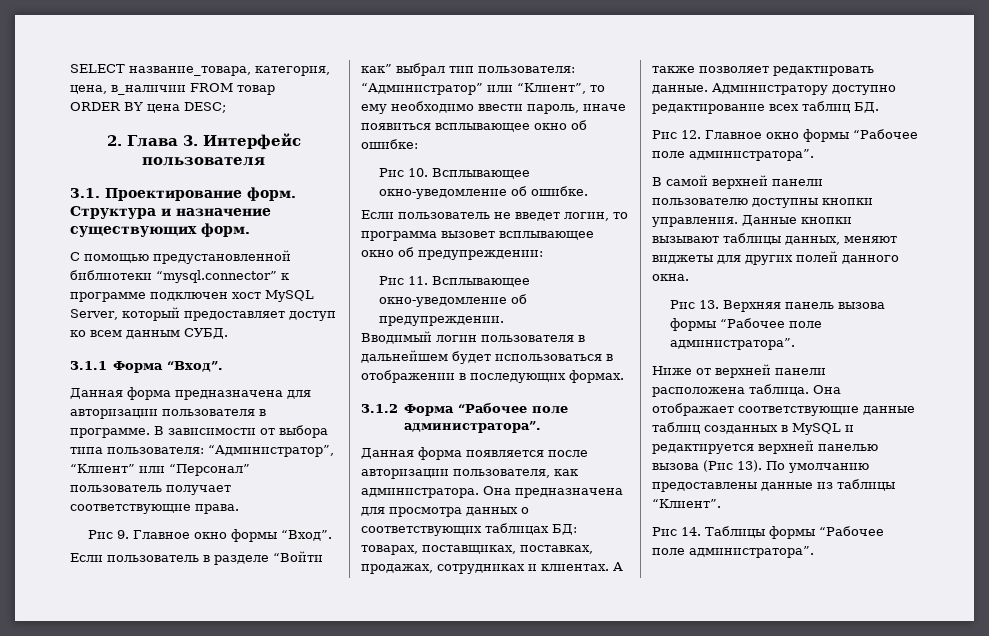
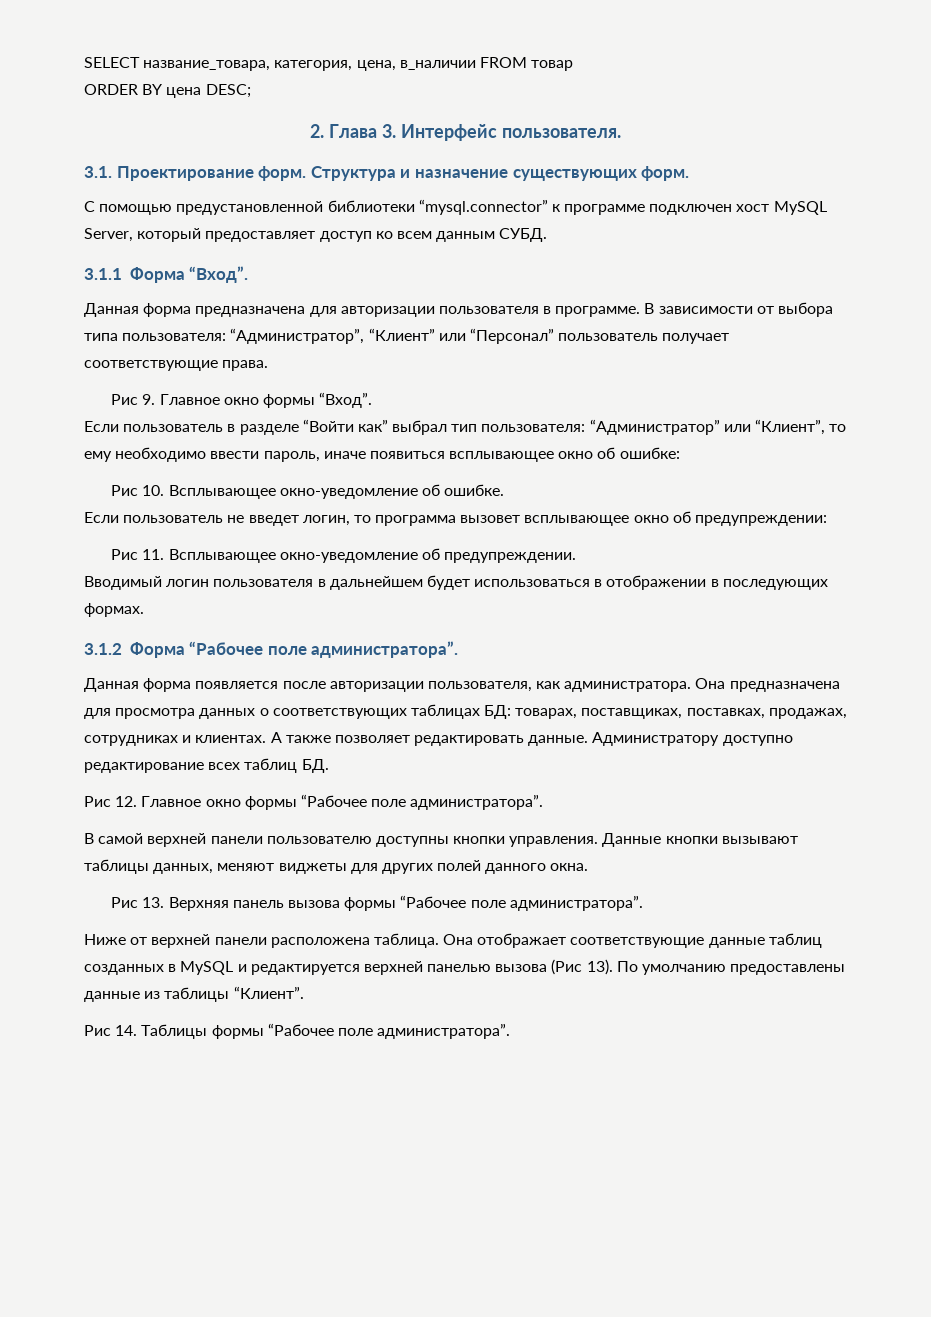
[142,157,265,166] пользователя -> [501,128,621,138] пользователя.

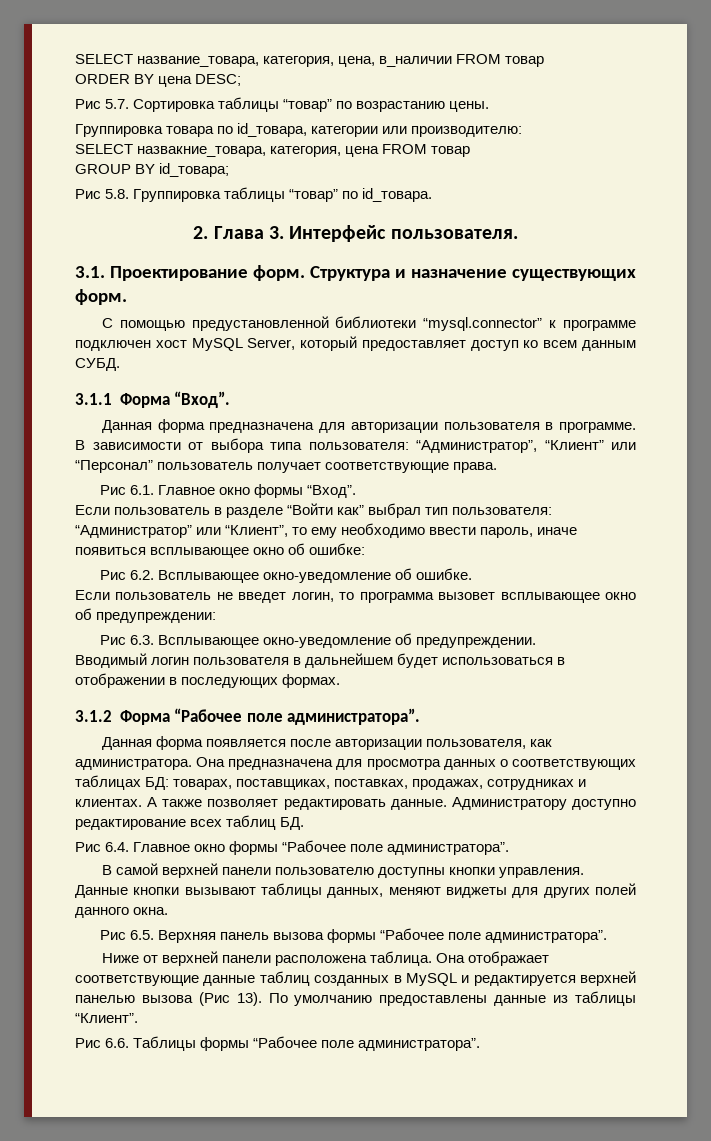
(251, 91) none -> [75,97,490,112] [75,123,523,137] [75,144,471,157] [75,163,230,177] [75,187,433,202] // Рис 5.7. Сортировка таблицы “товар” по возрастанию цены. // Группировка товара по id_товара, категории или производителю: // SELECT назвакние_товара, категория, цена FROM товар // GROUP BY id_товара; // Рис 5.8. Группировка таблицы “товар” по id_товара.
[142,394,156,405] 9. -> [129,485,154,495] 6.1.
[142,485,165,496] 10. -> [129,570,154,580] 6.2.
[142,549,165,560] 11. -> [129,635,154,645] 6.3.
[115,796,138,807] 12. -> [105,842,130,852] 6.4.
[142,897,165,908] 13. -> [129,930,154,940] 6.5.
[115,1025,138,1036] 14. -> [105,1038,130,1048] 6.6.

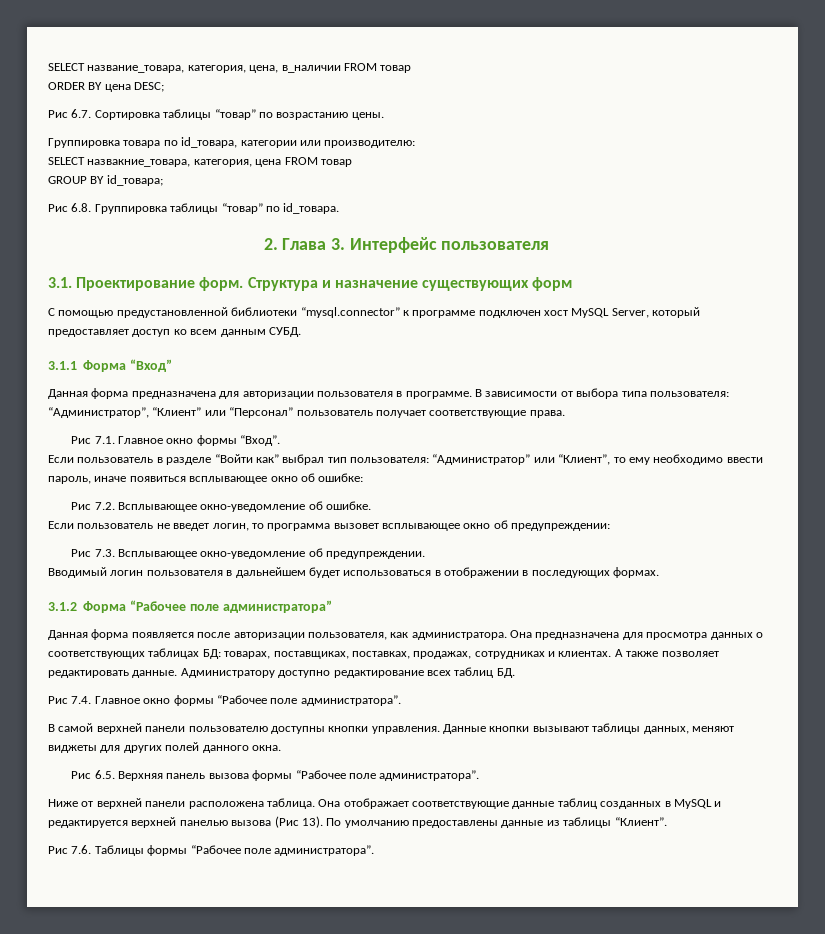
[105,99,130,109] 5.7. -> [71,109,92,118] 6.7.
[105,189,130,199] 5.8. -> [71,203,92,212] 6.8.
[390,229,518,239] пользователя. -> [441,241,550,250] пользователя
[75,289,127,305] форм. -> [532,277,573,291] форм
[174,391,231,408] “Вход”. -> [130,359,173,372] “Вход”
[129,485,154,495] 6.1. -> [94,436,115,444] 7.1.
[129,570,154,580] 6.2. -> [94,502,115,510] 7.2.
[129,635,154,645] 6.3. -> [94,549,115,557] 7.3.
[287,708,421,725] администратора”. -> [222,600,332,613] администратора”
[105,842,130,852] 6.4. -> [71,696,92,704] 7.4.
[105,1038,130,1048] 6.6. -> [71,845,92,854] 7.6.

